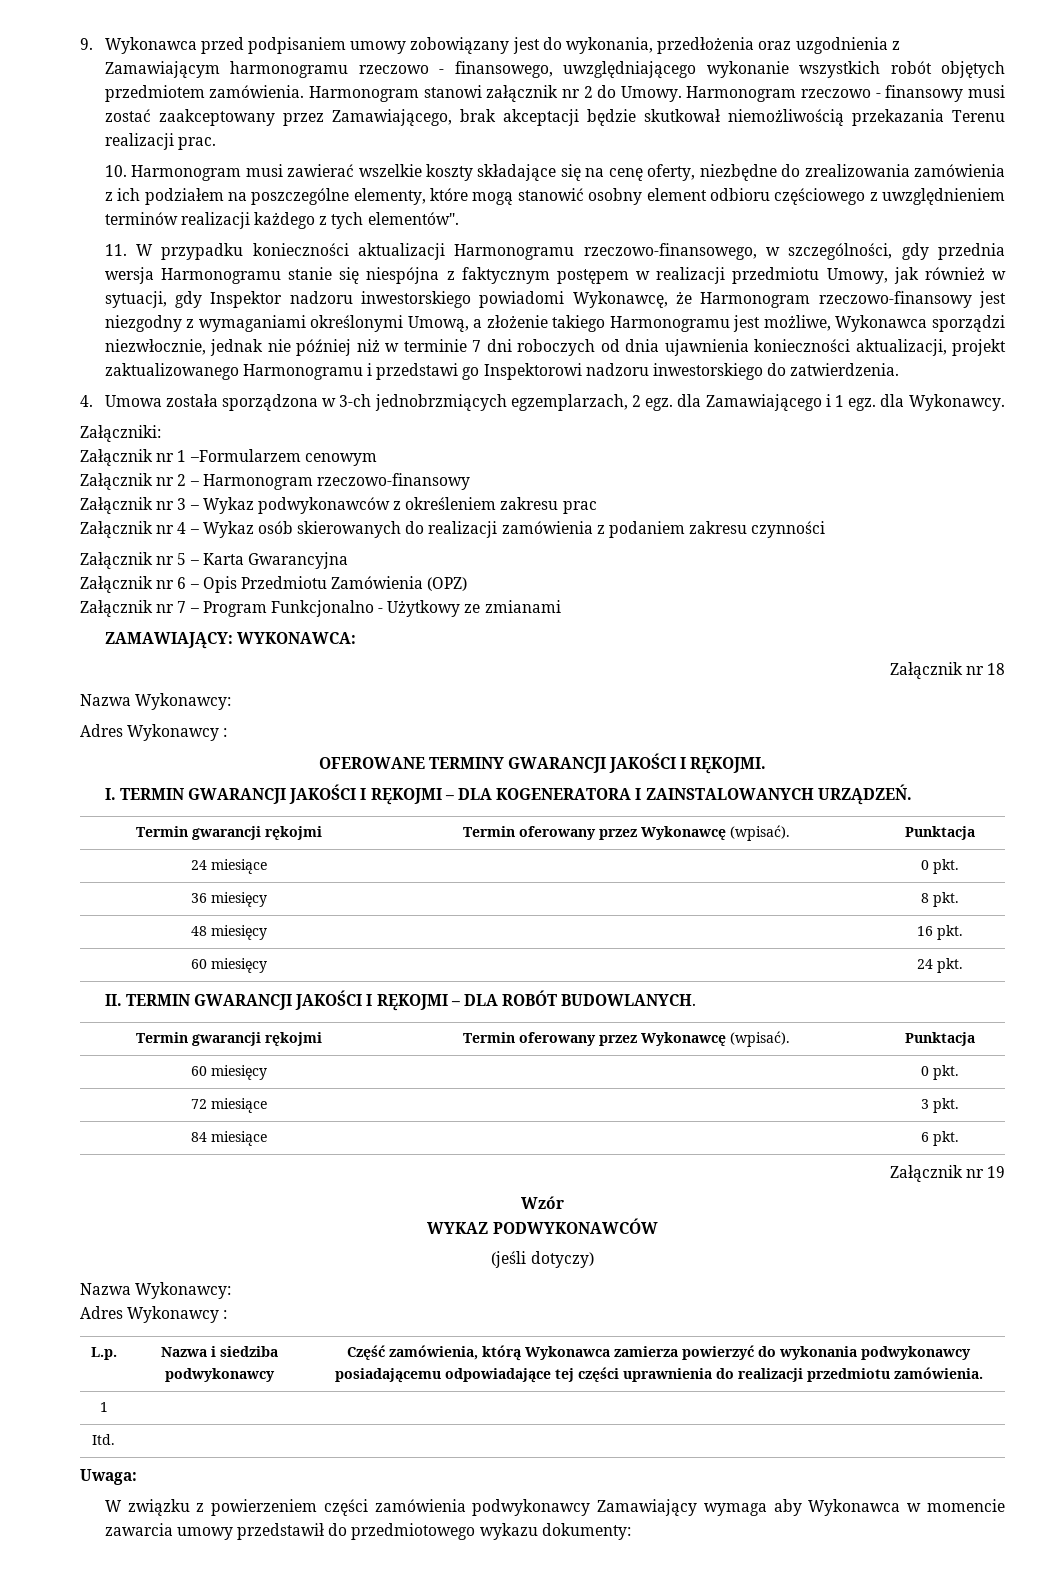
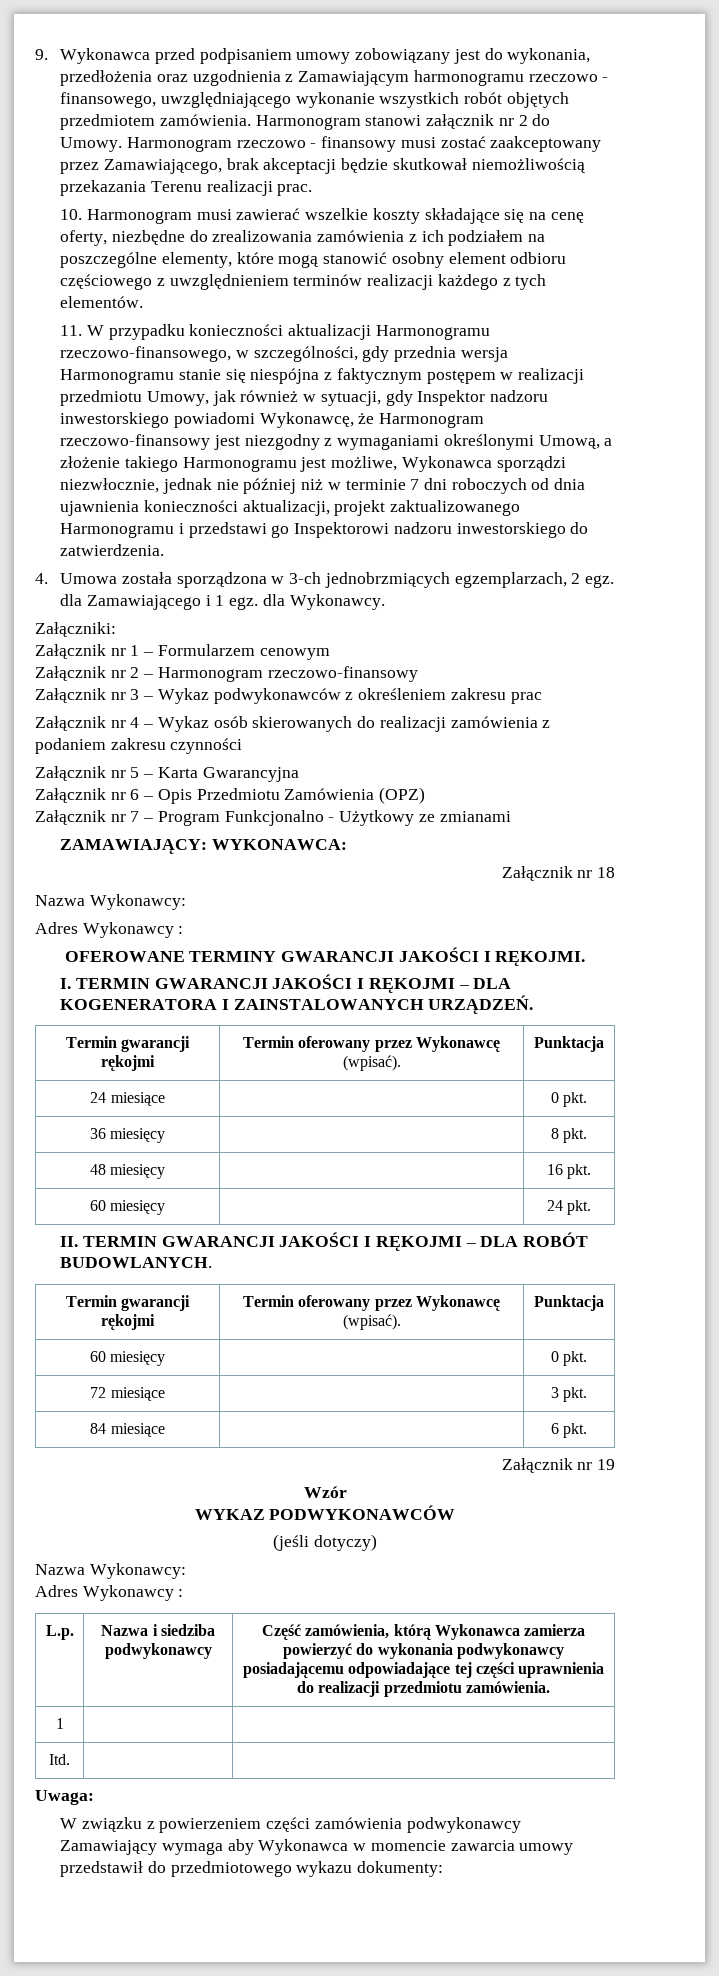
[367,212,459,225] elementów". -> [60,296,144,308] elementów.
[189,449,301,462] –Formularzem -> [143,644,255,656] – Formularzem

